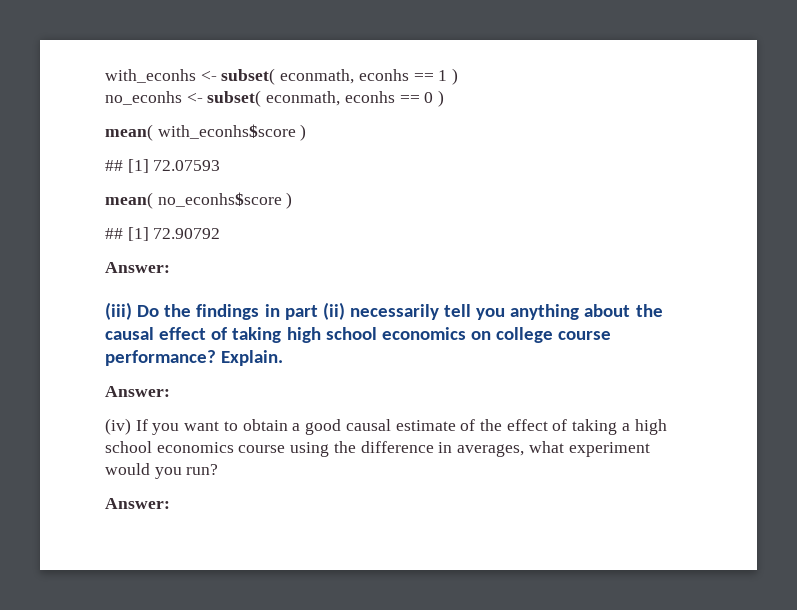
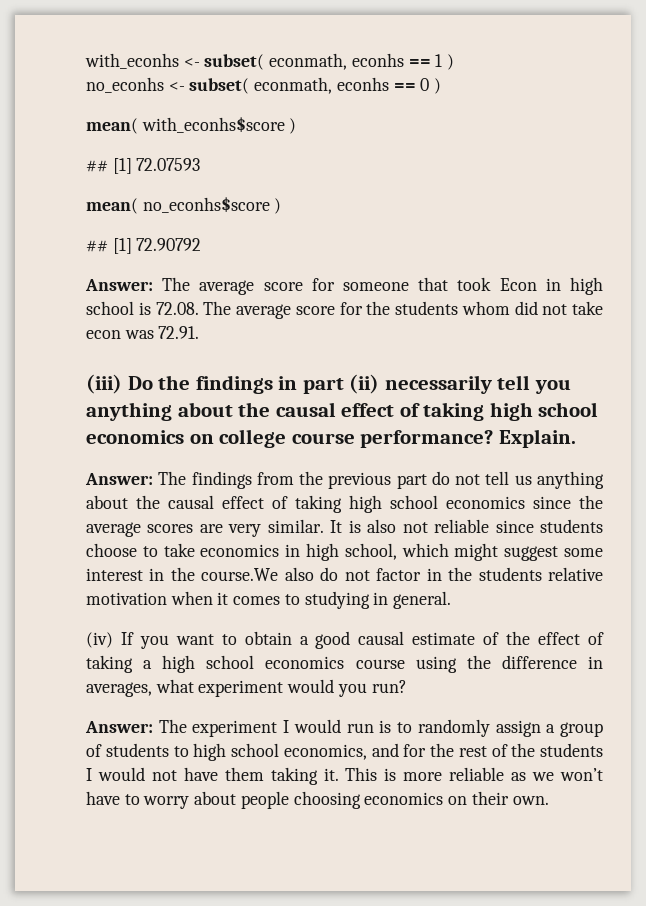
(170, 267) none -> [162,277,603,295] [86,301,603,319] [86,326,200,339] The average score for someone that took Econ in high school is 72.08. The average score for the students whom did not take econ was 72.91.
(170, 391) none -> [158,471,604,489] [86,495,603,513] [86,519,603,537] [86,543,603,561] [86,567,603,581] [86,591,452,609] The findings from the previous part do not tell us anything about the causal effect of taking high school economics since the average scores are very similar. It is also not reliable since students choose to take economics in high school, which might suggest some interest in the course.We also do not factor in the students relative motivation when it comes to studying in general.
(170, 503) none -> [158,719,604,737] [86,743,603,761] [86,767,603,785] [86,791,549,809] The experiment I would run is to randomly assign a group of students to high school economics, and for the rest of the students I would not have them taking it. This is more reliable as we won’t have to worry about people choosing economics on their own.

